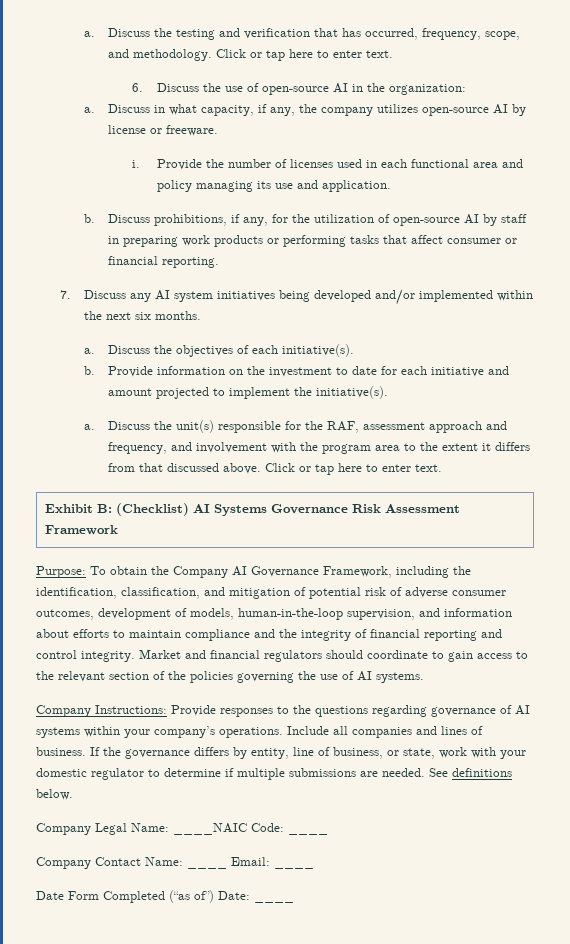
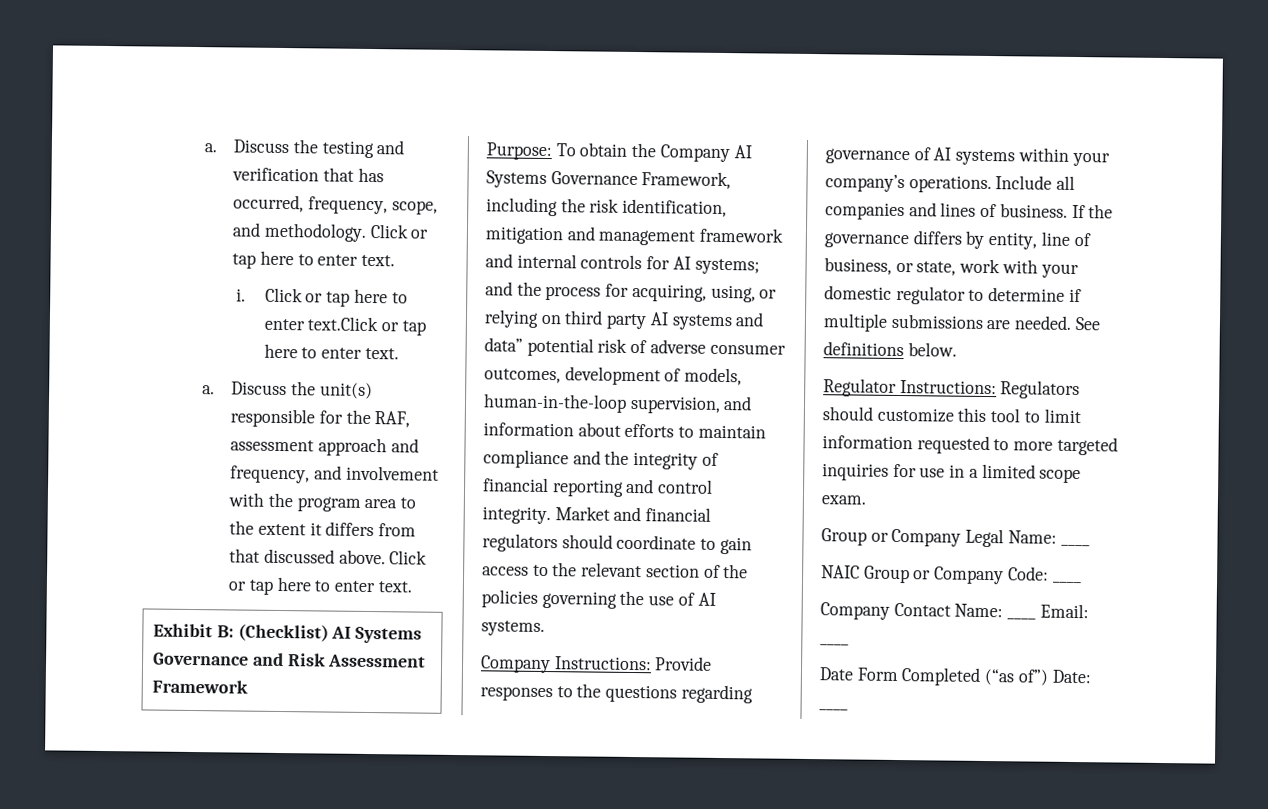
[132,83,466,95] [84,104,527,116] [108,125,219,136] [132,159,523,170] [156,180,391,192] [84,214,528,226] [108,235,518,247] [108,256,220,268] [60,289,534,305] [84,311,202,320] [84,344,355,357] [84,366,510,377] [108,386,389,399] 6. Discuss the use of open-source AI in the organization: // a. Discuss in what capacity, if any, the company utilizes open-source AI by license or freeware. // i. Provide the number of licenses used in each functional area and policy managing its use and application. // b. Discuss prohibitions, if any, for the utilization of open-source AI by staff in preparing work products or performing tasks that affect consumer or financial reporting. // 7. Discuss any AI system initiatives being developed and/or implemented within the next six months. // a. Discuss the objectives of each initiative(s). // b. Provide information on the investment to date for each initiative and amount projected to implement the initiative(s). -> [236,287,408,307] [263,316,426,336] [263,343,399,360] i. Click or tap here to enter text.Click or tap here to enter text.
(349, 509) none -> [253,652,285,667] and
(247, 571) none -> [486,170,547,188] Systems
[36,587,306,599] identification, classification, and mitigation of -> [589,198,728,218] [485,226,785,246] [485,253,760,275] [485,281,778,303] [484,309,765,331] [484,337,523,352] risk identification, mitigation and management framework and internal controls for AI systems; and the process for acquiring, using, or relying on third party AI systems and data”
[36,823,247,835] Company Legal Name: ____NAIC -> [823,378,1081,400] [822,406,1081,424] [822,435,1118,456] [822,463,1082,484] [821,495,866,505] [821,528,1090,548] [821,565,1005,585] Regulator Instructions: Regulators should customize this tool to limit information requested to more targeted inquiries for use in a limited scope exam. // Group or Company Legal Name: ____ // NAIC Group or Company

